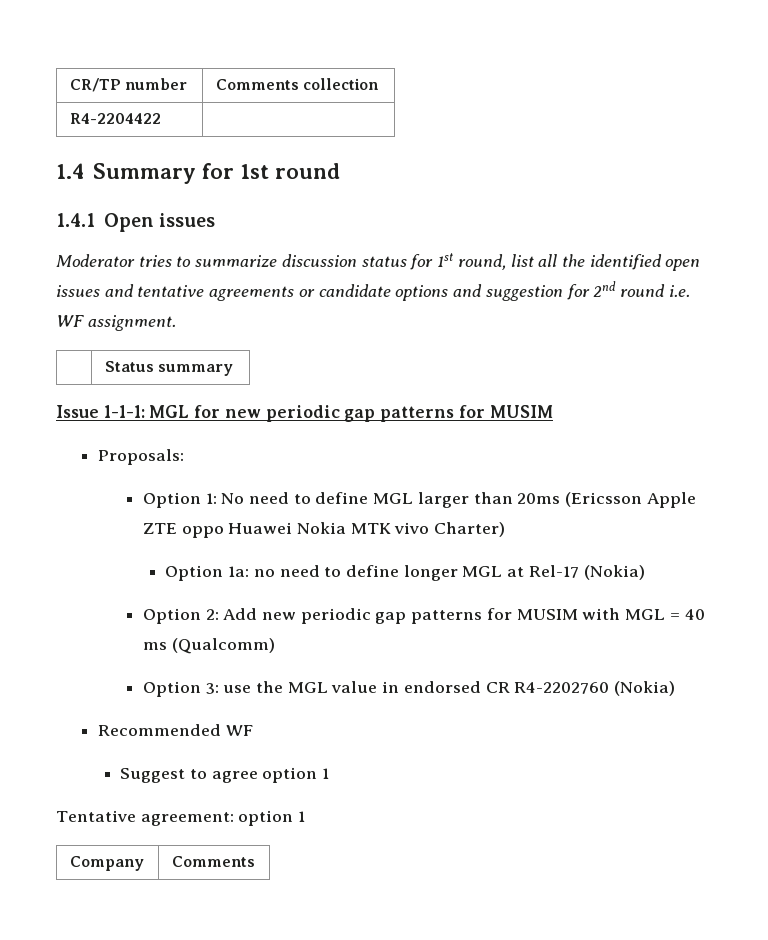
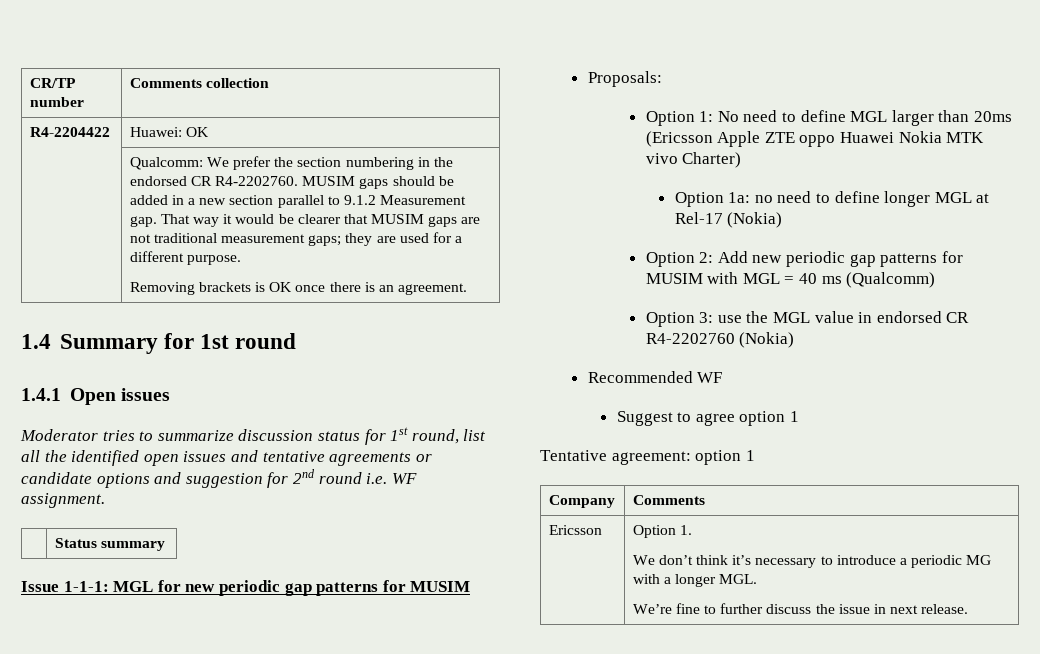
(161, 118) none -> [129,127,209,137] [129,156,453,170] [129,176,454,189] [129,195,467,208] [129,214,481,227] [129,232,463,246] [129,251,241,265] [129,282,468,295] Huawei: OK // | Qualcomm: We prefer the section numbering in the endorsed CR R4-2202760. MUSIM gaps should be added in a new section parallel to 9.1.2 Measurement gap. That way it would be clearer that MUSIM gaps are not traditional measurement gaps; they are used for a different purpose. // Removing brackets is OK once there is an agreement.
(255, 861) none -> [548,525,602,535] [632,525,692,538] [632,555,992,568] [632,574,758,587] [632,603,969,614] // Ericsson | Option 1. // We don’t think it’s necessary to introduce a periodic MG with a longer MGL. // We’re fine to further discuss the issue in next release.

